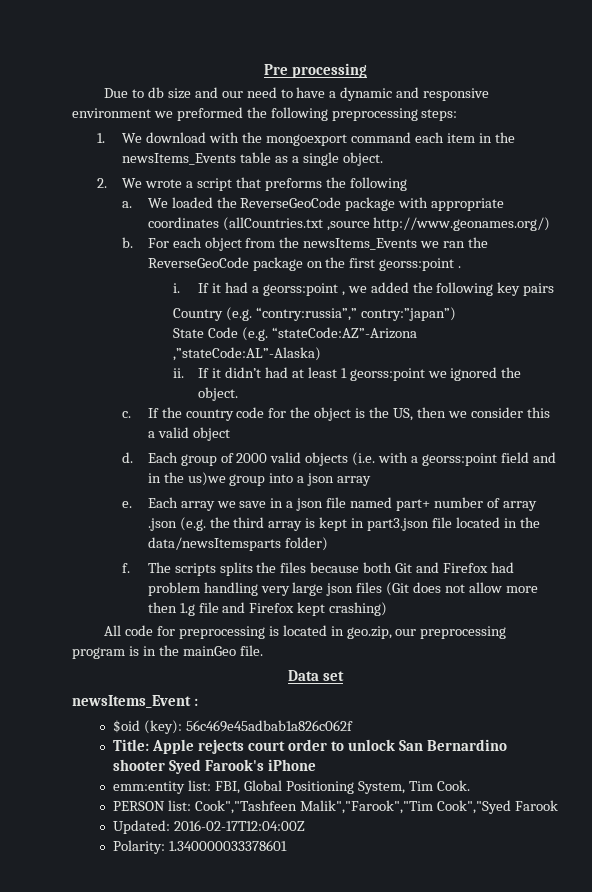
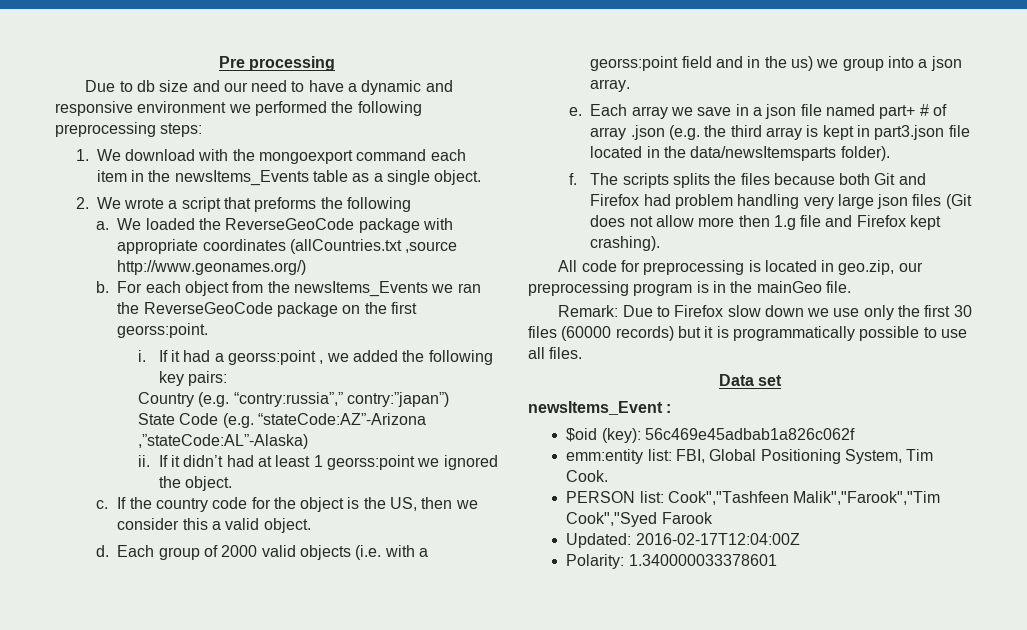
[176,107,243,121] preformed -> [254,101,327,116] performed
[379,258,462,271] georss:point . -> [117,323,209,338] georss:point.
[523,283,555,296] pairs -> [188,371,228,386] pairs:
[192,427,230,441] object -> [263,518,311,533] object.
[187,472,226,486] us)we -> [791,56,839,71] us) we
[337,476,372,486] array -> [590,79,631,92] array.
[433,497,483,508] number -> [919,104,929,116] #
[284,537,328,551] folder) -> [840,146,890,161] folder).
[329,602,388,616] crashing) -> [590,236,661,251] crashing).
(263, 650) none -> [558,305,972,320] [528,326,967,341] [528,347,583,359] // Remark: Due to Firefox slow down we use only the first 30 files (60000 records) but it is programmatically possible to use all files.
[113,739,507,754] [113,759,316,774] // Title: Apple rejects court order to unlock San Bernardino shooter Syed Farook's iPhone -> (855, 434) none

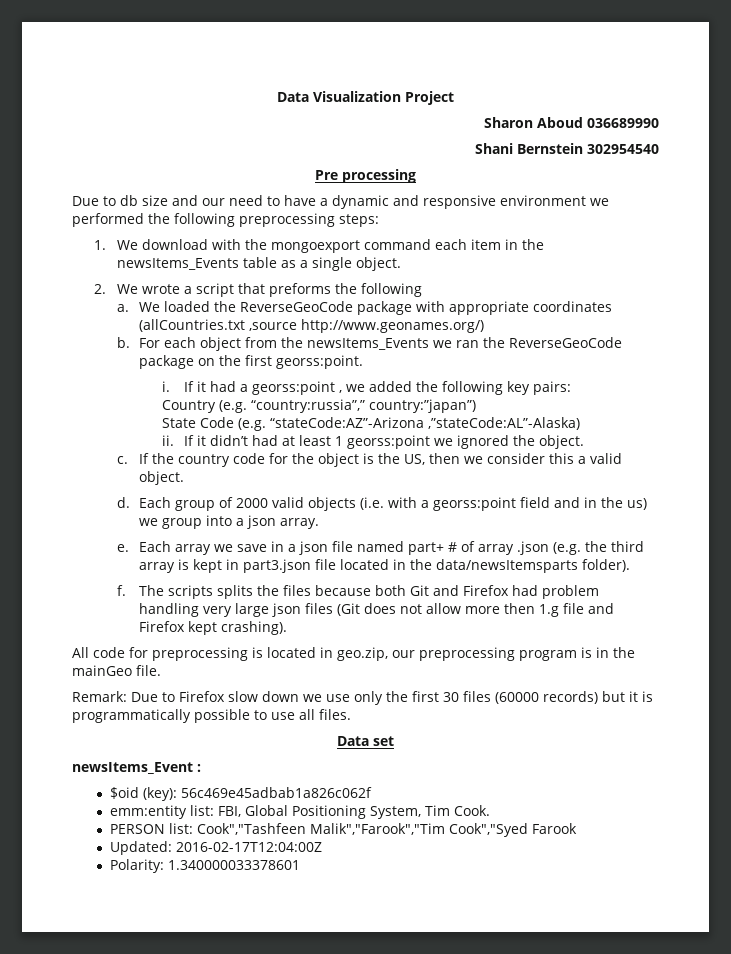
(218, 62) none -> [277,91,454,105] [484,117,659,128] [475,143,659,154] Data Visualization Project // Sharon Aboud 036689990 // Shani Bernstein 302954540 //
[233,392,449,407] “contry:russia”,” contry:”japan”) -> [250,399,476,413] “country:russia”,” country:”japan”)

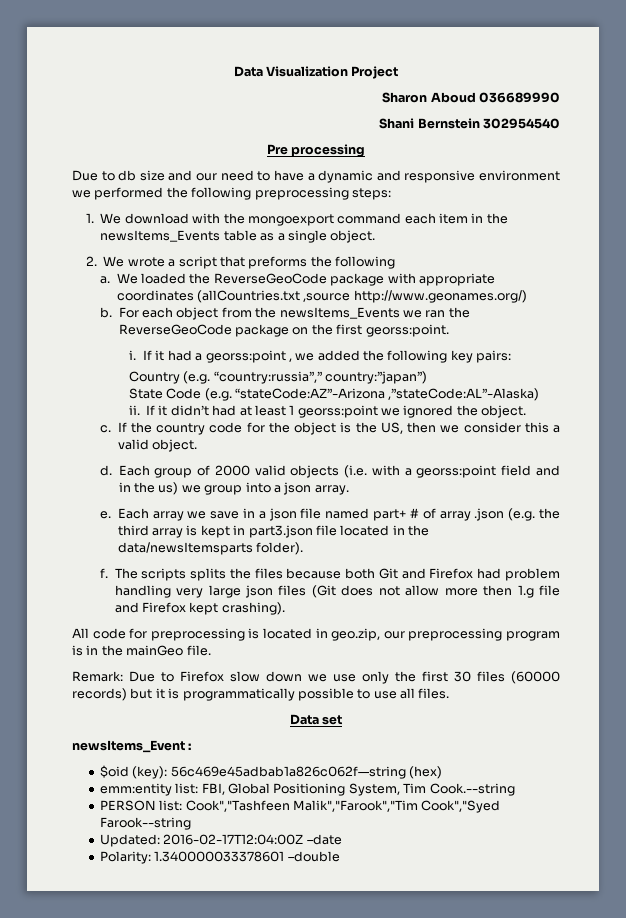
[180,787,372,798] 56c469e45adbab1a826c062f -> [170,766,443,779] 56c469e45adbab1a826c062f—string (hex)
[453,805,490,816] Cook. -> [429,783,515,796] Cook.--string
[531,823,577,834] Farook -> [99,817,191,830] Farook--string
(322, 847) none -> [306,834,342,845] –date
(300, 865) none -> [287,851,340,862] –double

